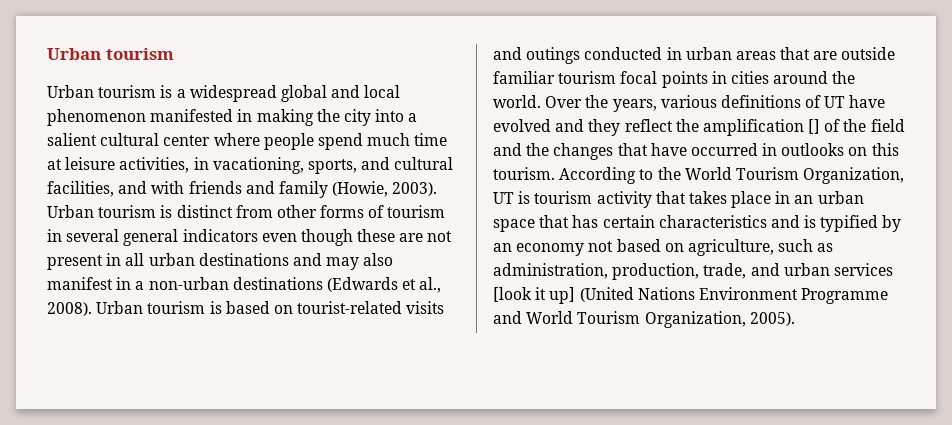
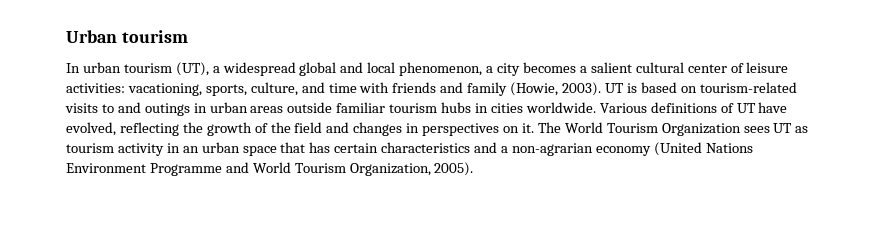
[47,85,173,98] Urban tourism is -> [66,62,209,76] In urban tourism (UT),
[47,109,418,126] [47,133,448,150] [47,157,454,174] [47,181,148,197] phenomenon manifested in making the city into a salient cultural center where people spend much time at leisure activities, in vacationing, sports, and cultural facilities, and -> [399,62,789,76] [66,82,357,96] phenomenon, a city becomes a salient cultural center of leisure activities: vacationing, sports, culture, and time
[47,205,446,218] [47,229,453,246] [47,253,394,270] [47,277,442,293] [47,301,445,316] Urban tourism is distinct from other forms of tourism in several general indicators even though these are not present in all urban destinations and may also manifest in a non-urban destinations (Edwards et al., 2008). Urban tourism is based on tourist-related visits -> [604,82,797,93] [65,103,114,113] UT is based on tourism-related visits to
[584,47,663,60] conducted -> (190, 109) none
[780,47,838,60] that are -> (284, 109) none
[620,71,856,88] [493,95,886,112] [493,119,905,136] [493,143,899,160] [493,167,905,184] [493,191,772,208] focal points in cities around the world. Over the years, various definitions of UT have evolved and they reflect the amplification [] of the field and the changes that have occurred in outlooks on this tourism. According to the World Tourism Organization, UT is tourism activity that takes place -> [441,102,788,113] [66,122,809,136] [66,143,164,156] hubs in cities worldwide. Various definitions of UT have evolved, reflecting the growth of the field and changes in perspectives on it. The World Tourism Organization sees UT as tourism activity
[804,215,902,232] [493,239,834,256] [493,263,893,280] [493,287,576,304] is typified by an economy not based on agriculture, such as administration, production, trade, and urban services [look it up] -> [501,143,651,156] a non-agrarian economy

